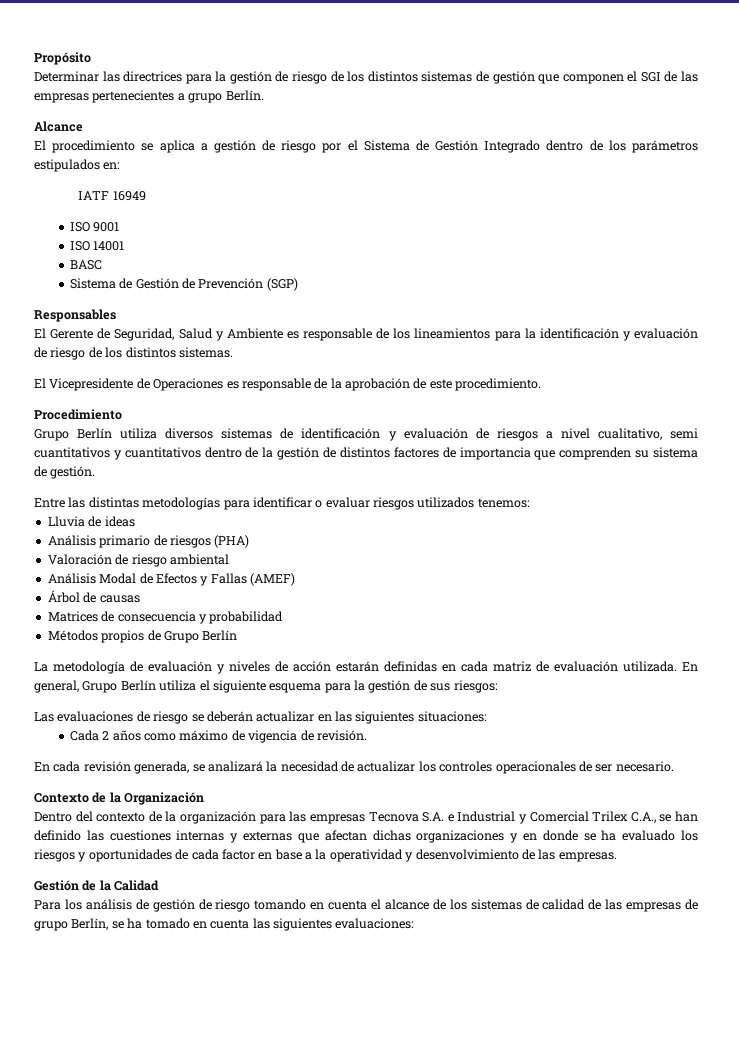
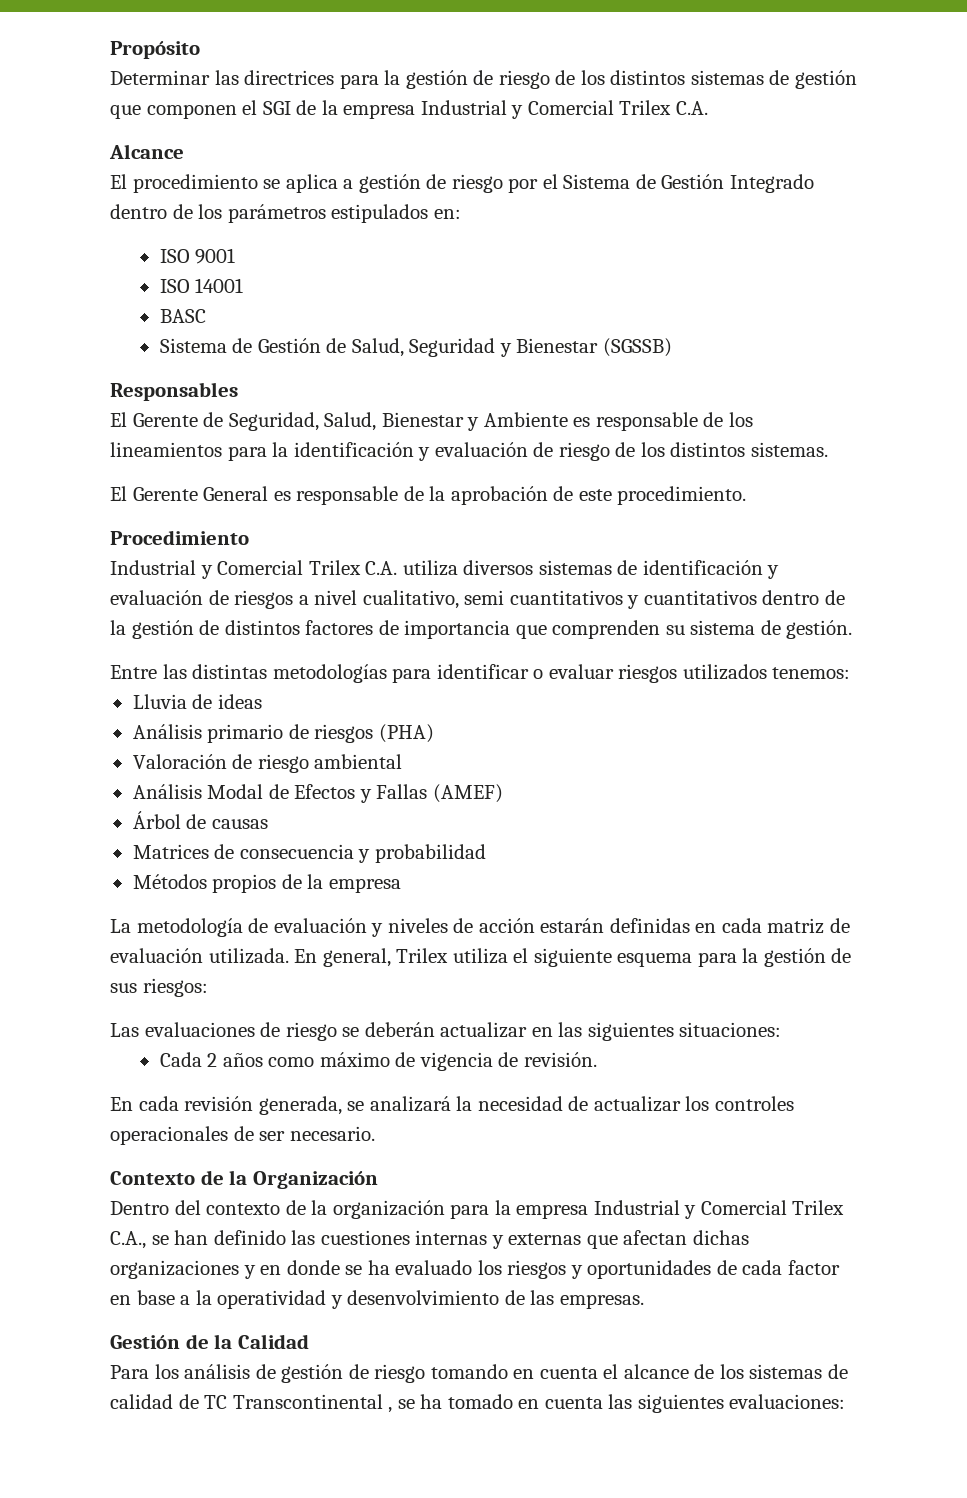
[680,71,698,82] [34,90,264,103] las empresas pertenecientes a grupo Berlín. -> [321,100,708,119] la empresa Industrial y Comercial Trilex C.A.
[78,191,146,201] // IATF 16949 -> (461, 214) none
[198,278,298,291] Prevención (SGP) -> [351,338,672,357] Salud, Seguridad y Bienestar (SGSSB)
[178,328,213,339] Salud -> [324,412,464,431] Salud, Bienestar
[49,378,224,391] Vicepresidente de Operaciones -> [132,486,269,501] Gerente General
[34,428,113,441] Grupo Berlín -> [110,560,398,579] Industrial y Comercial Trilex C.A.
[163,630,238,643] Grupo Berlín -> [307,874,401,893] la empresa
[82,680,156,693] Grupo Berlín -> [396,948,449,963] Trilex
[289,811,454,824] las empresas Tecnova S.A. e -> [494,1200,589,1219] la empresa
[605,899,698,912] [34,918,109,931] las empresas de grupo Berlín, -> [204,1394,393,1413] TC Transcontinental ,

